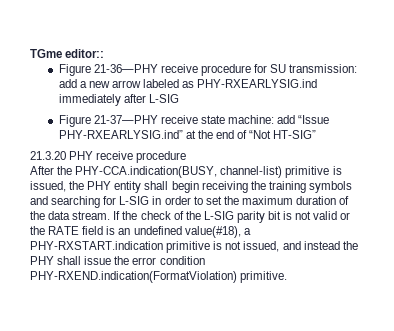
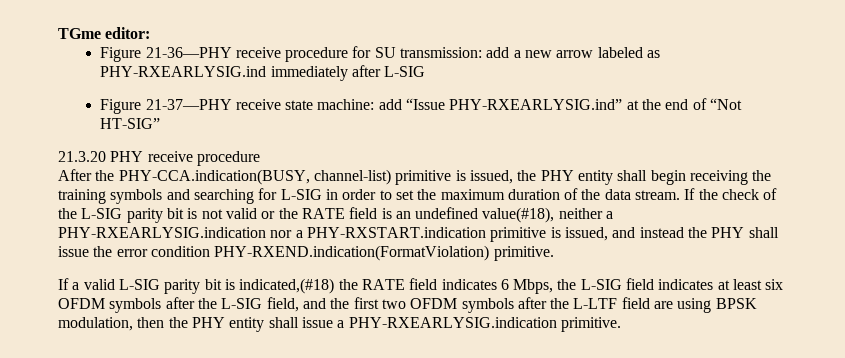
[65,49,105,58] editor:: -> [105,27,151,39] editor:
(241, 232) none -> [558,208,614,219] [58,227,293,238] neither a PHY-RXEARLYSIG.indication nor
[225,241,242,250] not -> (561, 232) none
(288, 277) none -> [58,278,784,294] [58,297,757,313] [58,317,621,332] // If a valid L-SIG parity bit is indicated,(#18) the RATE field indicates 6 Mbps, the L-SIG field indicates at least six OFDM symbols after the L-SIG field, and the first two OFDM symbols after the L-LTF field are using BPSK modulation, then the PHY entity shall issue a PHY-RXEARLYSIG.indication primitive.

